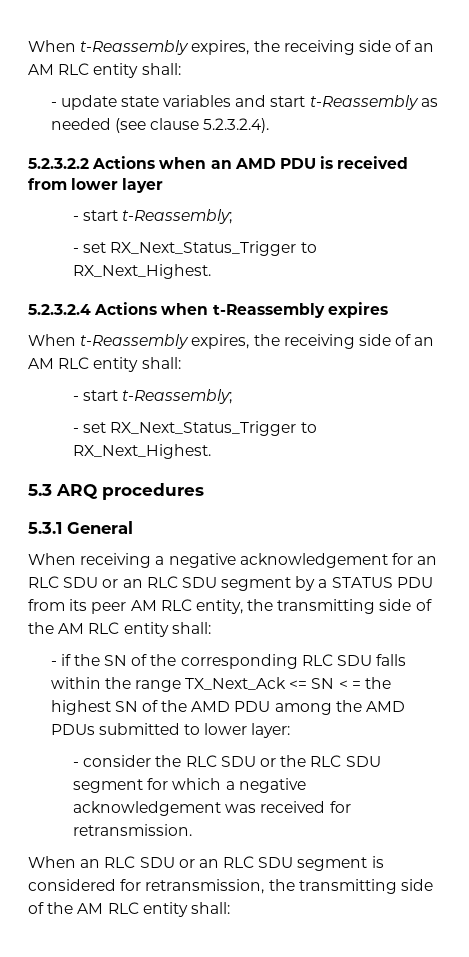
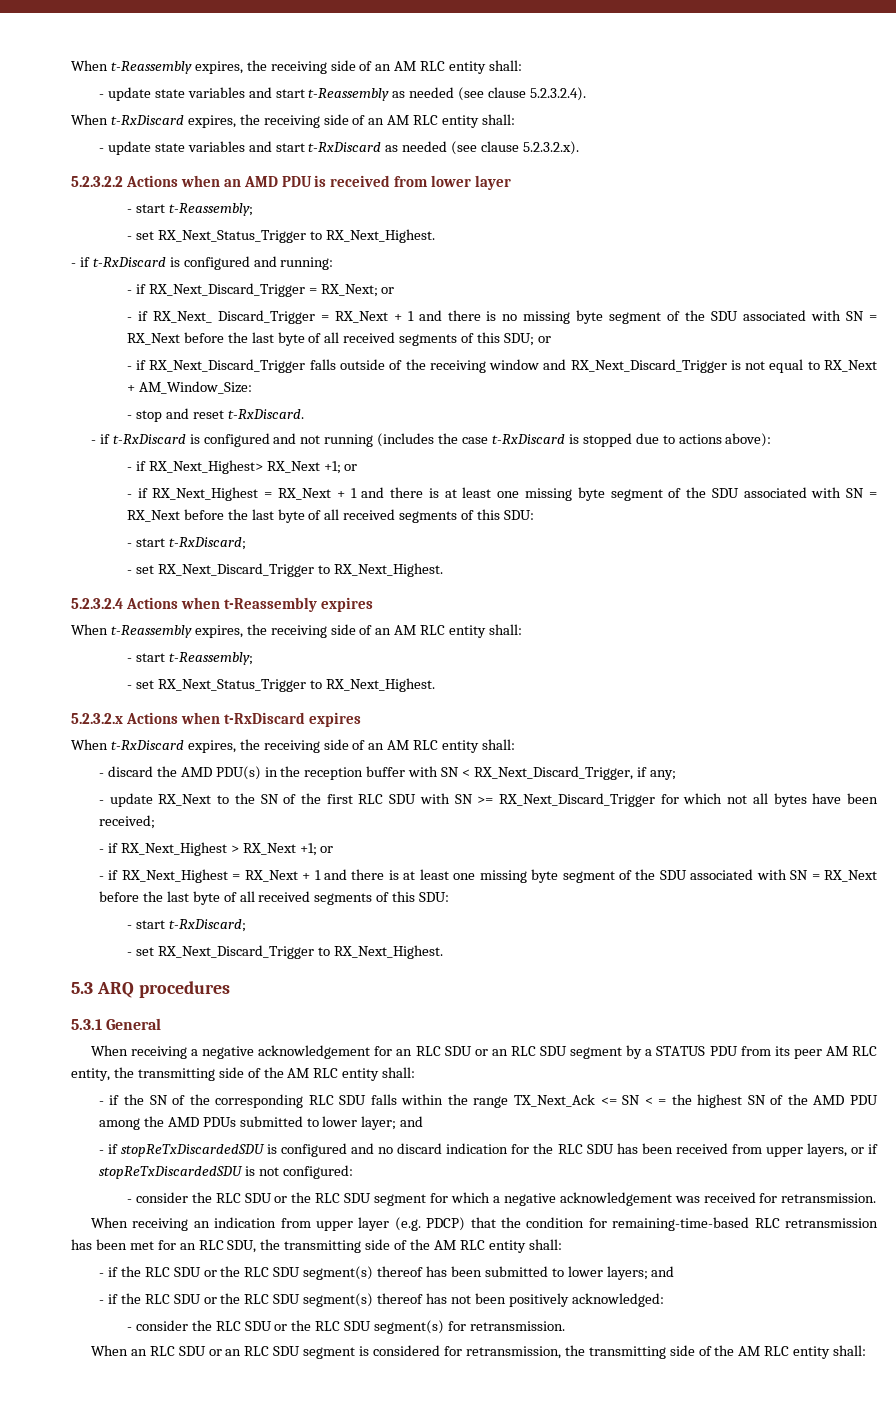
(270, 125) none -> [71,114,516,128] [98,141,579,155] // When t-RxDiscard expires, the receiving side of an AM RLC entity shall: // - update state variables and start t-RxDiscard as needed (see clause 5.2.3.2.x).
(212, 271) none -> [71,256,334,270] [126,283,395,297] [126,310,877,324] [126,332,551,346] [126,359,878,373] [126,381,252,394] [126,408,304,422] [90,433,772,447] [126,460,358,474] [126,487,877,501] [126,509,534,523] [126,537,246,550] [126,563,443,577] // - if t-RxDiscard is configured and running: // - if RX_Next_Discard_Trigger = RX_Next; or // - if RX_Next_ Discard_Trigger = RX_Next + 1 and there is no missing byte segment of the SDU associated with SN = RX_Next before the last byte of all received segments of this SDU; or // - if RX_Next_Discard_Trigger falls outside of the receiving window and RX_Next_Discard_Trigger is not equal to RX_Next + AM_Window_Size: // - stop and reset t-RxDiscard. // - if t-RxDiscard is configured and not running (includes the case t-RxDiscard is stopped due to actions above): // - if RX_Next_Highest> RX_Next +1; or // - if RX_Next_Highest = RX_Next + 1 and there is at least one missing byte segment of the SDU associated with SN = RX_Next before the last byte of all received segments of this SDU: // - start t-RxDiscard; // - set RX_Next_Discard_Trigger to RX_Next_Highest.
(212, 451) none -> [71,712,361,727] [71,739,516,753] [98,766,676,780] [98,793,878,807] [98,815,155,829] [98,842,334,856] [98,869,878,883] [98,891,450,905] [126,919,246,932] [126,945,443,959] // 5.2.3.2.x Actions when t-RxDiscard expires // When t-RxDiscard expires, the receiving side of an AM RLC entity shall: // - discard the AMD PDU(s) in the reception buffer with SN < RX_Next_Discard_Trigger, if any; // - update RX_Next to the SN of the first RLC SDU with SN >= RX_Next_Discard_Trigger for which not all bytes have been received; // - if RX_Next_Highest > RX_Next +1; or // - if RX_Next_Highest = RX_Next + 1 and there is at least one missing byte segment of the SDU associated with SN = RX_Next before the last byte of all received segments of this SDU: // - start t-RxDiscard; // - set RX_Next_Discard_Trigger to RX_Next_Highest.
[251,723,291,738] layer: -> [361,1116,424,1130] [98,1143,879,1157] [98,1165,353,1179] layer; and // - if stopReTxDiscardedSDU is configured and no discard indication for the RLC SDU has been received from upper layers, or if stopReTxDiscardedSDU is not configured:
(193, 830) none -> [90,1217,878,1231] [71,1239,562,1253] [98,1266,675,1280] [98,1293,664,1307] [126,1320,565,1334] // When receiving an indication from upper layer (e.g. PDCP) that the condition for remaining-time-based RLC retransmission has been met for an RLC SDU, the transmitting side of the AM RLC entity shall: // - if the RLC SDU or the RLC SDU segment(s) thereof has been submitted to lower layers; and // - if the RLC SDU or the RLC SDU segment(s) thereof has not been positively acknowledged: // - consider the RLC SDU or the RLC SDU segment(s) for retransmission.

